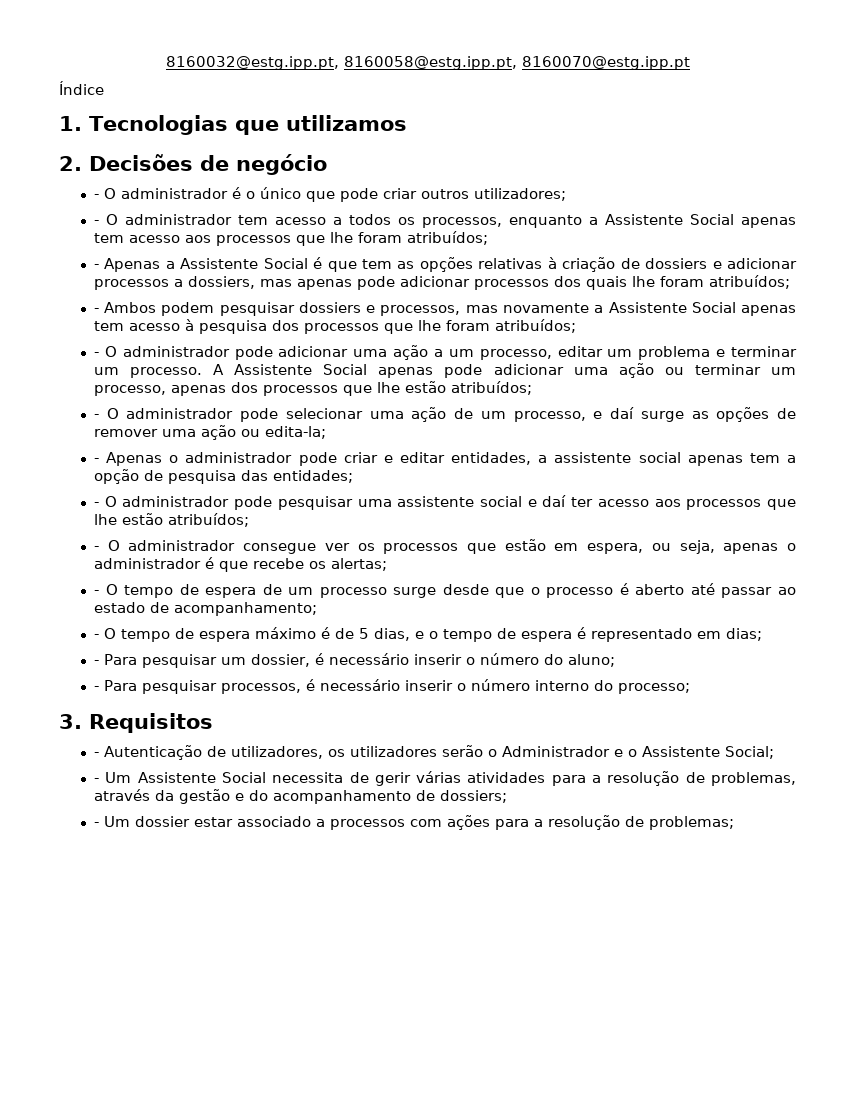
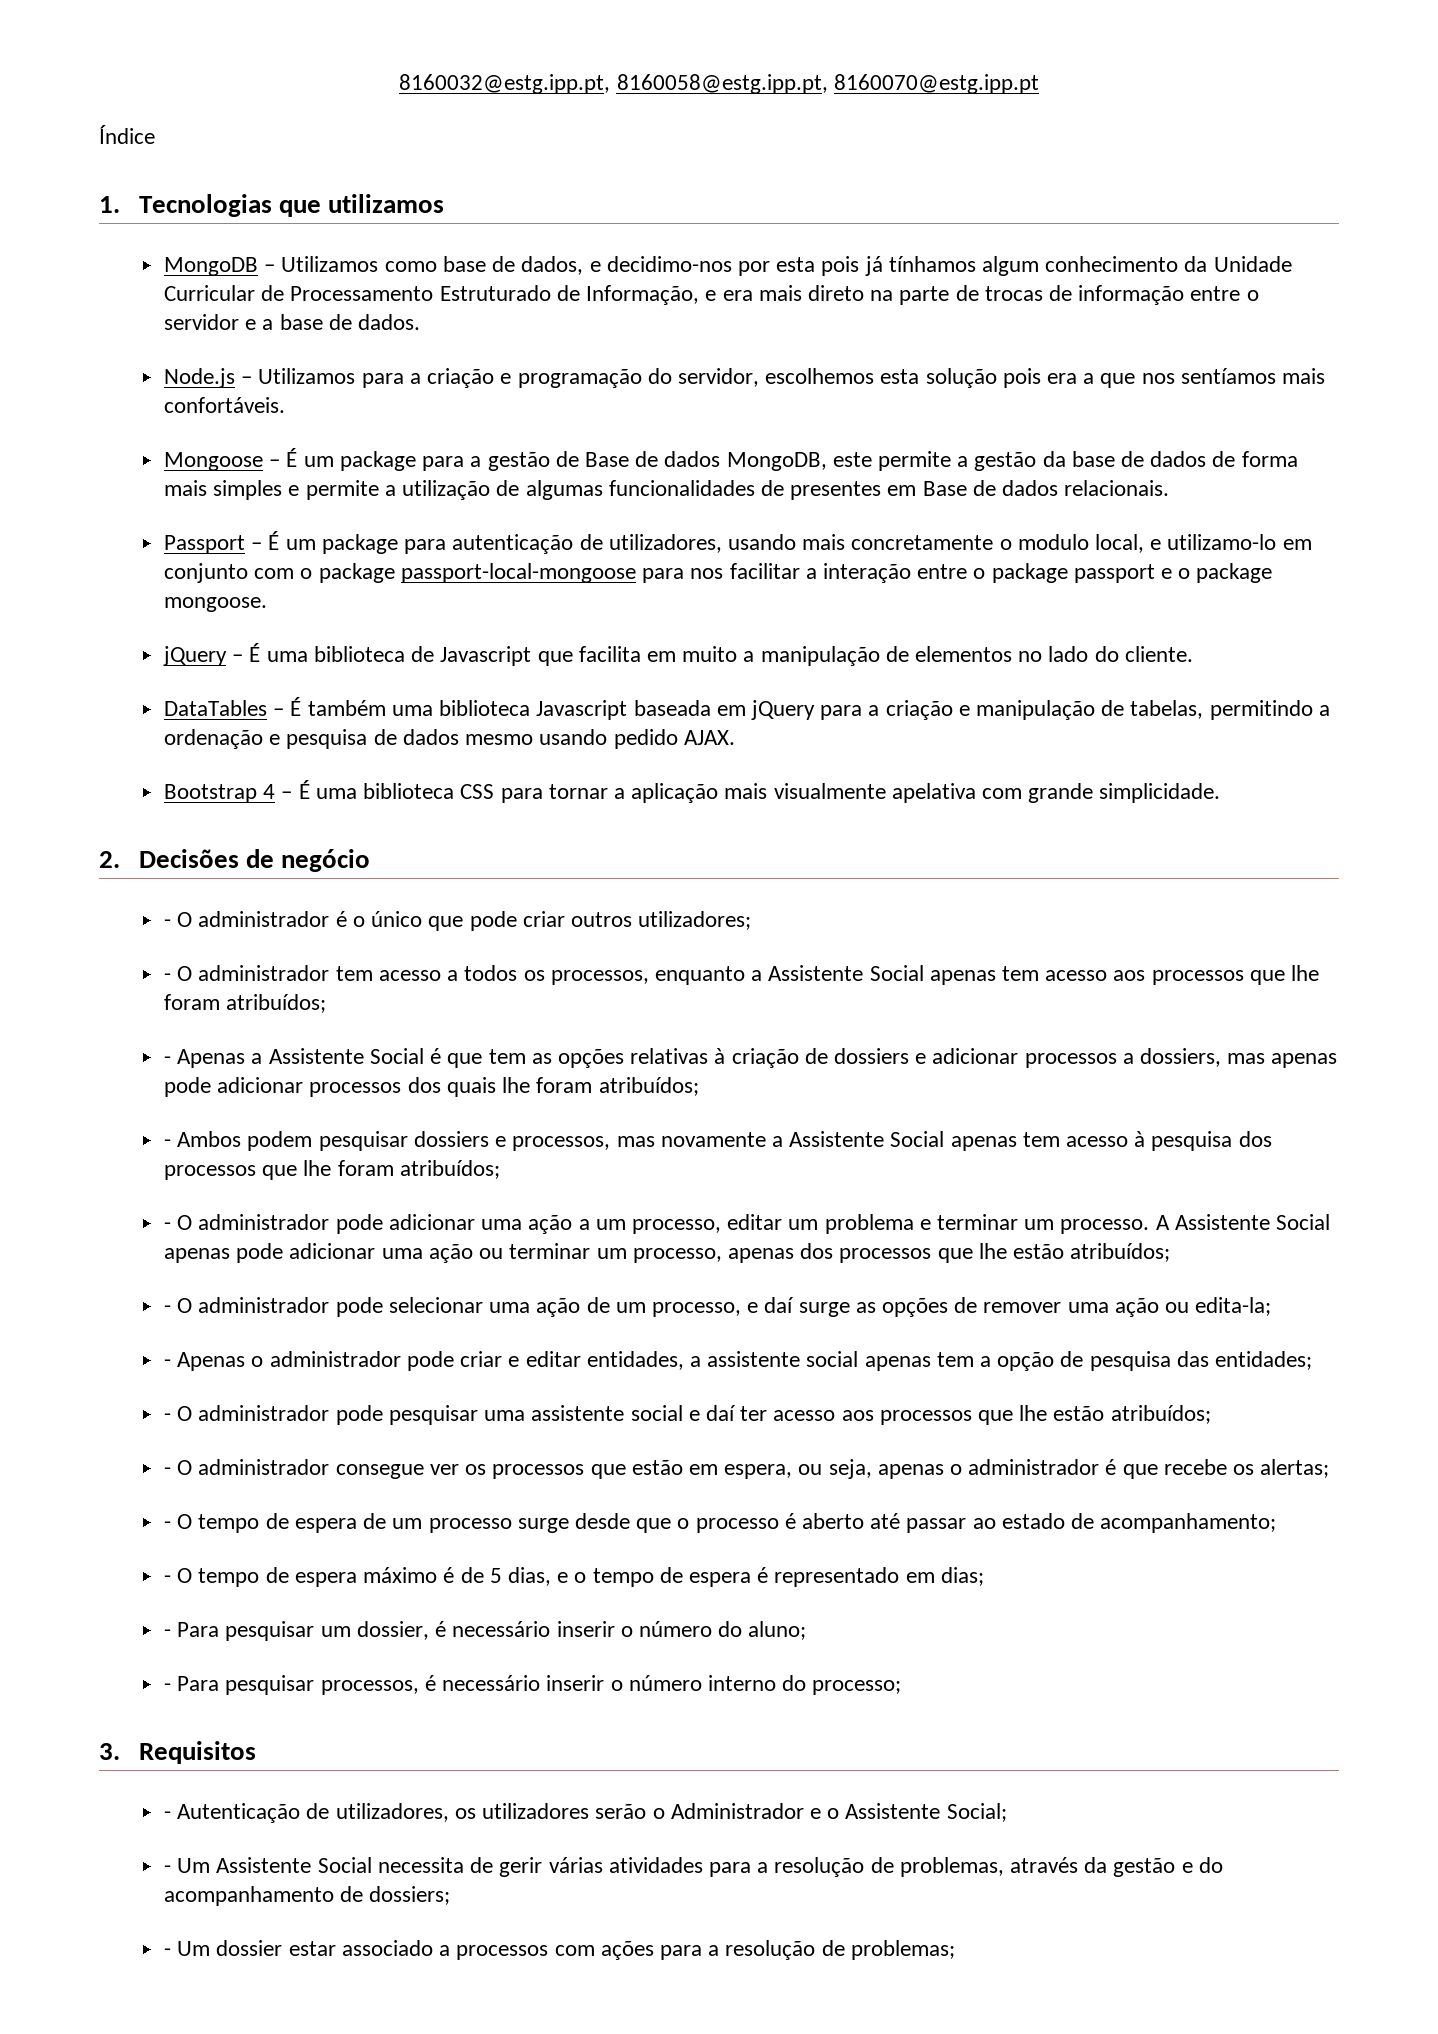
(408, 123) none -> [164,256,1292,276] [164,285,1259,305] [164,314,421,330] [164,368,1326,388] [164,397,286,413] [164,448,1298,471] [164,480,1170,500] [164,531,1312,554] [164,563,1273,583] [164,597,268,612] [163,643,1193,666] [164,697,1330,720] [164,729,735,749] [164,780,1221,803] // MongoDB – Utilizamos como base de dados, e decidimo-nos por esta pois já tínhamos algum conhecimento da Unidade Curricular de Processamento Estruturado de Informação, e era mais direto na parte de trocas de informação entre o servidor e a base de dados. // Node.js – Utilizamos para a criação e programação do servidor, escolhemos esta solução pois era a que nos sentíamos mais confortáveis. // Mongoose – É um package para a gestão de Base de dados MongoDB, este permite a gestão da base de dados de forma mais simples e permite a utilização de algumas funcionalidades de presentes em Base de dados relacionais. // Passport – É um package para autenticação de utilizadores, usando mais concretamente o modulo local, e utilizamo-lo em conjunto com o package passport-local-mongoose para nos facilitar a interação entre o package passport e o package mongoose. // jQuery – É uma biblioteca de Javascript que facilita em muito a manipulação de elementos no lado do cliente. // DataTables – É também uma biblioteca Javascript baseada em jQuery para a criação e manipulação de tabelas, permitindo a ordenação e pesquisa de dados mesmo usando pedido AJAX. // Bootstrap 4 – É uma biblioteca CSS para tornar a aplicação mais visualmente apelativa com grande simplicidade.

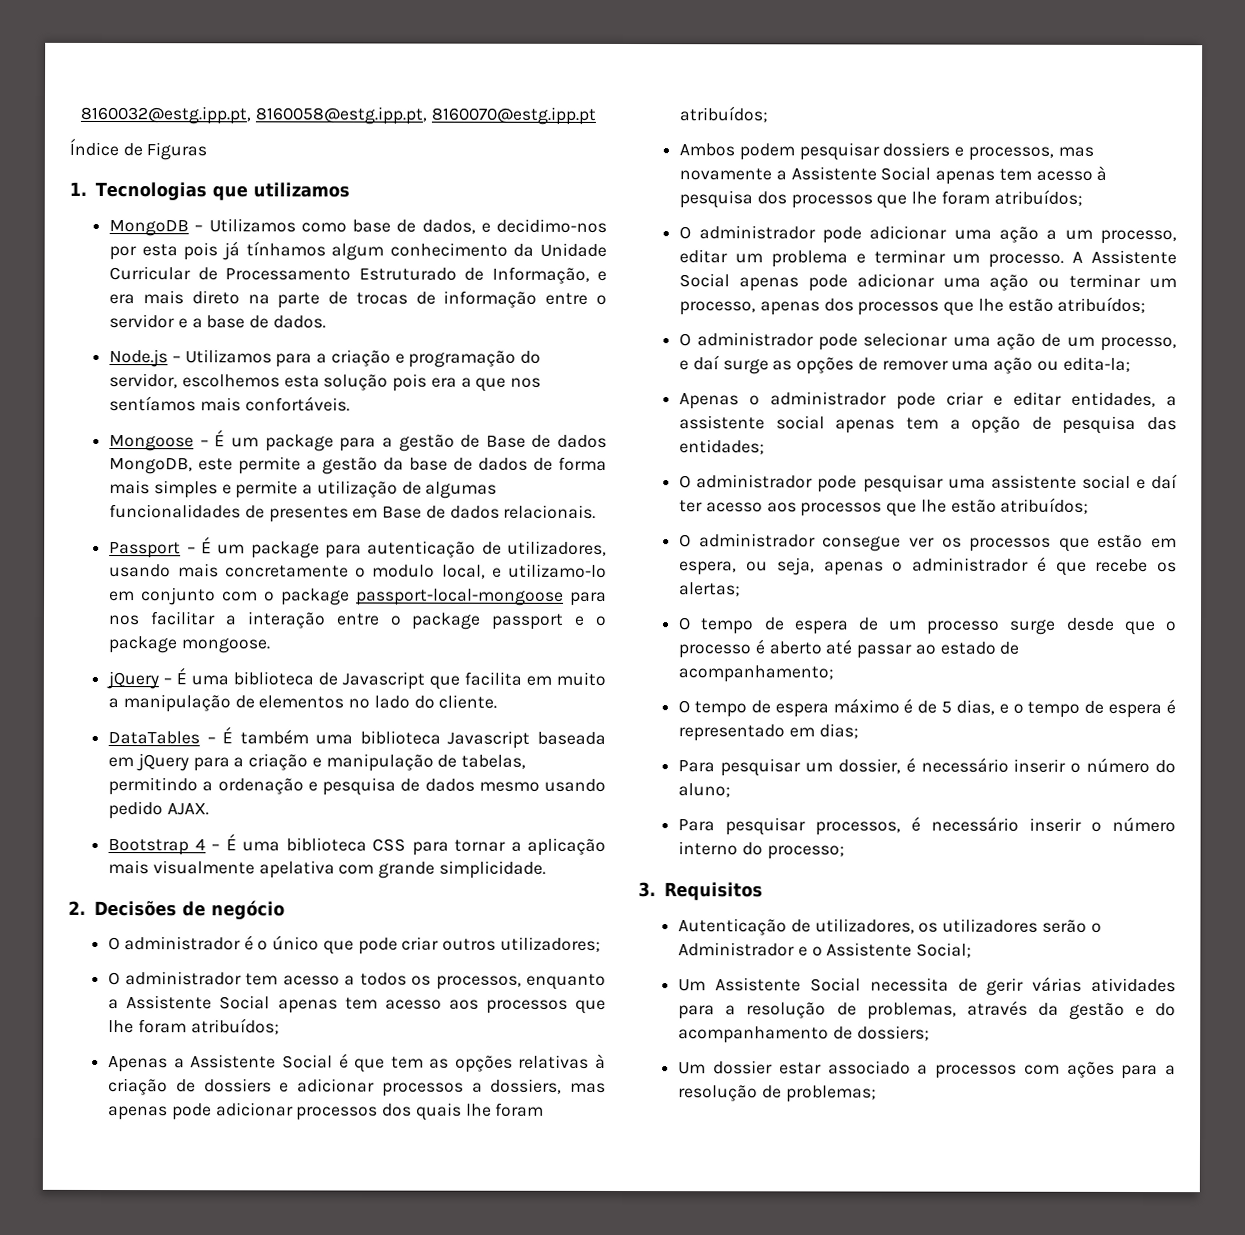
(155, 134) none -> [122,142,208,161] de Figuras
[164,919,172,927] - -> (285, 910) none
[164,973,172,981] - -> (601, 944) none
[164,1056,172,1064] - -> (280, 1026) none
[164,1139,172,1147] - -> (769, 114) none
[164,1222,172,1230] - -> (1083, 197) none
[164,1305,172,1313] - -> (1147, 305) none
[164,1359,172,1367] - -> (1131, 364) none
[164,1413,172,1421] - -> (766, 447) none
[164,1467,172,1475] - -> (1090, 505) none
[164,1521,172,1529] - -> (742, 589) none
[164,1575,172,1583] - -> (835, 674) none
[164,1629,172,1637] - -> (859, 731) none
[164,1683,172,1691] - -> (732, 790) none
[164,1811,172,1819] - -> (763, 891) none
[164,1865,172,1873] - -> (973, 950) none
[164,1948,172,1956] - -> (930, 1033) none

